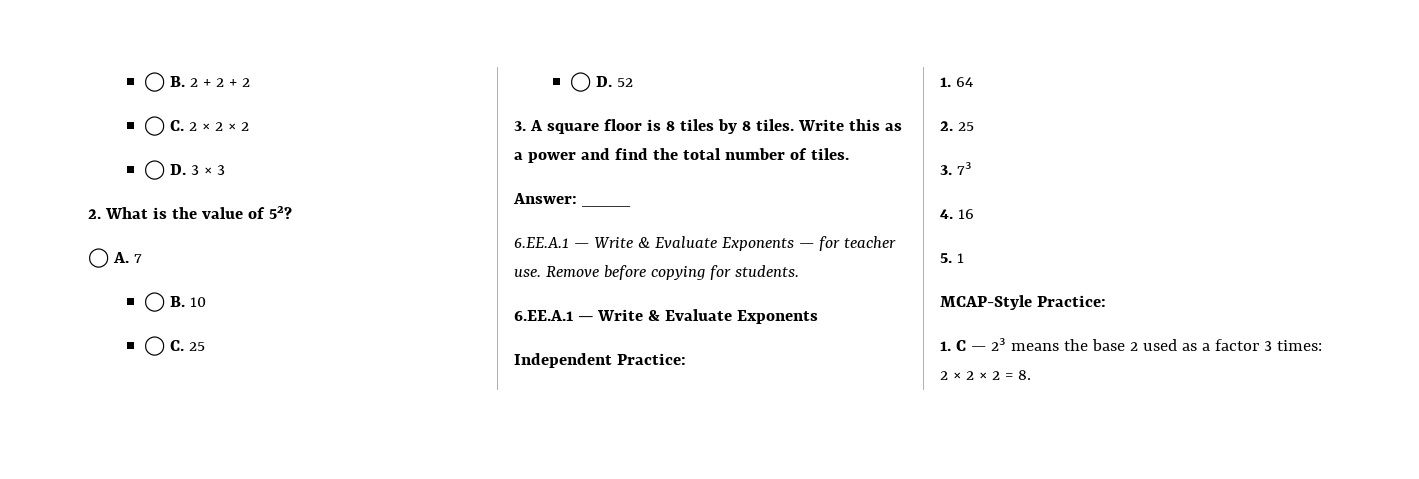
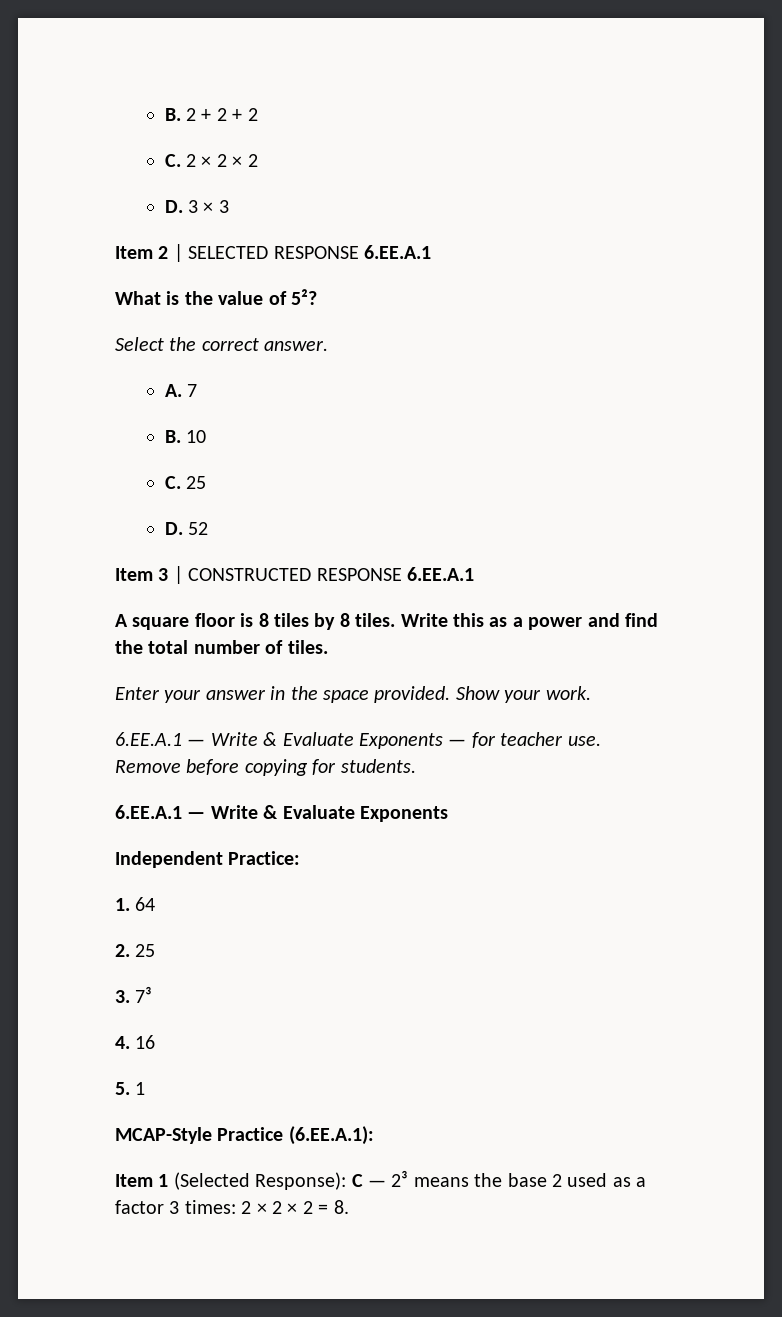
[143,72,165,92] ◯ -> (164, 114) none
[143,116,165,136] ◯ -> (258, 114) none
[143,160,165,180] ◯ -> (258, 160) none
[88,209,101,219] 2. -> [115,244,431,262] Item 2 | SELECTED RESPONSE 6.EE.A.1 //
[88,248,109,268] ◯ -> [115,337,329,351] Select the correct answer. //
[143,292,165,312] ◯ -> (197, 390) none
[143,336,165,356] ◯ -> (206, 436) none
[569,72,591,92] ◯ -> (206, 482) none
[514,121,526,131] 3. -> [115,566,474,584] Item 3 | CONSTRUCTED RESPONSE 6.EE.A.1 //
[513,193,577,204] [581,204,631,207] Answer: ____ -> [115,686,591,703] Enter your answer in the space provided. Show your work.
[1036,295,1106,307] [940,341,951,351] Practice: // 1. -> [217,1126,374,1145] [115,1172,347,1190] Practice (6.EE.A.1): // Item 1 (Selected Response):

